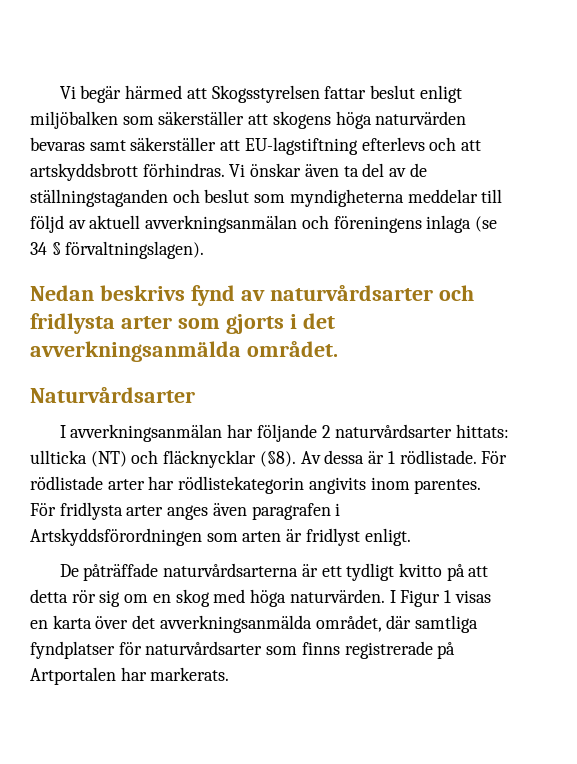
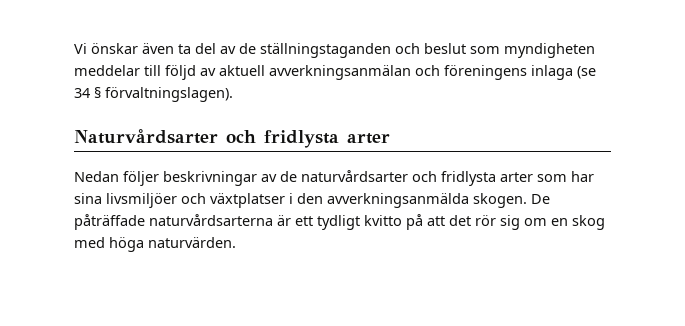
[59,85,462,103] [30,111,467,129] [30,137,482,155] [30,163,246,181] Vi begär härmed att Skogsstyrelsen fattar beslut enligt miljöbalken som säkerställer att skogens höga naturvärden bevaras samt säkerställer att EU-lagstiftning efterlevs och att artskyddsbrott förhindras. Vi -> [74,43,87,54] Vi
[289,189,404,207] myndigheterna -> [504,43,595,58] myndigheten
[30,285,265,306] Nedan beskrivs fynd av -> [74,129,390,148] [74,171,297,186] Naturvårdsarter och fridlysta arter // Nedan följer beskrivningar av de
[225,313,335,334] [30,340,338,362] [30,386,195,403] [59,424,510,442] [30,450,508,468] [30,476,482,494] [30,502,341,520] [30,528,411,546] gjorts i det avverkningsanmälda området. // Naturvårdsarter // I avverkningsanmälan har följande 2 naturvårdsarter hittats: ullticka (NT) och fläcknycklar (§8). Av dessa är 1 rödlistade. För rödlistade arter har rödlistekategorin angivits inom parentes. För fridlysta arter anges även paragrafen i Artskyddsförordningen som arten är fridlyst enligt. // -> [571,171,594,182] [74,193,527,208] har sina livsmiljöer och växtplatser i den avverkningsanmälda skogen.
[30,589,68,603] detta -> [449,215,471,226] det
[389,590,491,607] [30,615,479,633] [30,641,456,659] [30,667,230,685] I Figur 1 visas en karta över det avverkningsanmälda området, där samtliga fyndplatser för naturvårdsarter som finns registrerade på Artportalen har markerats. -> (236, 242) none

